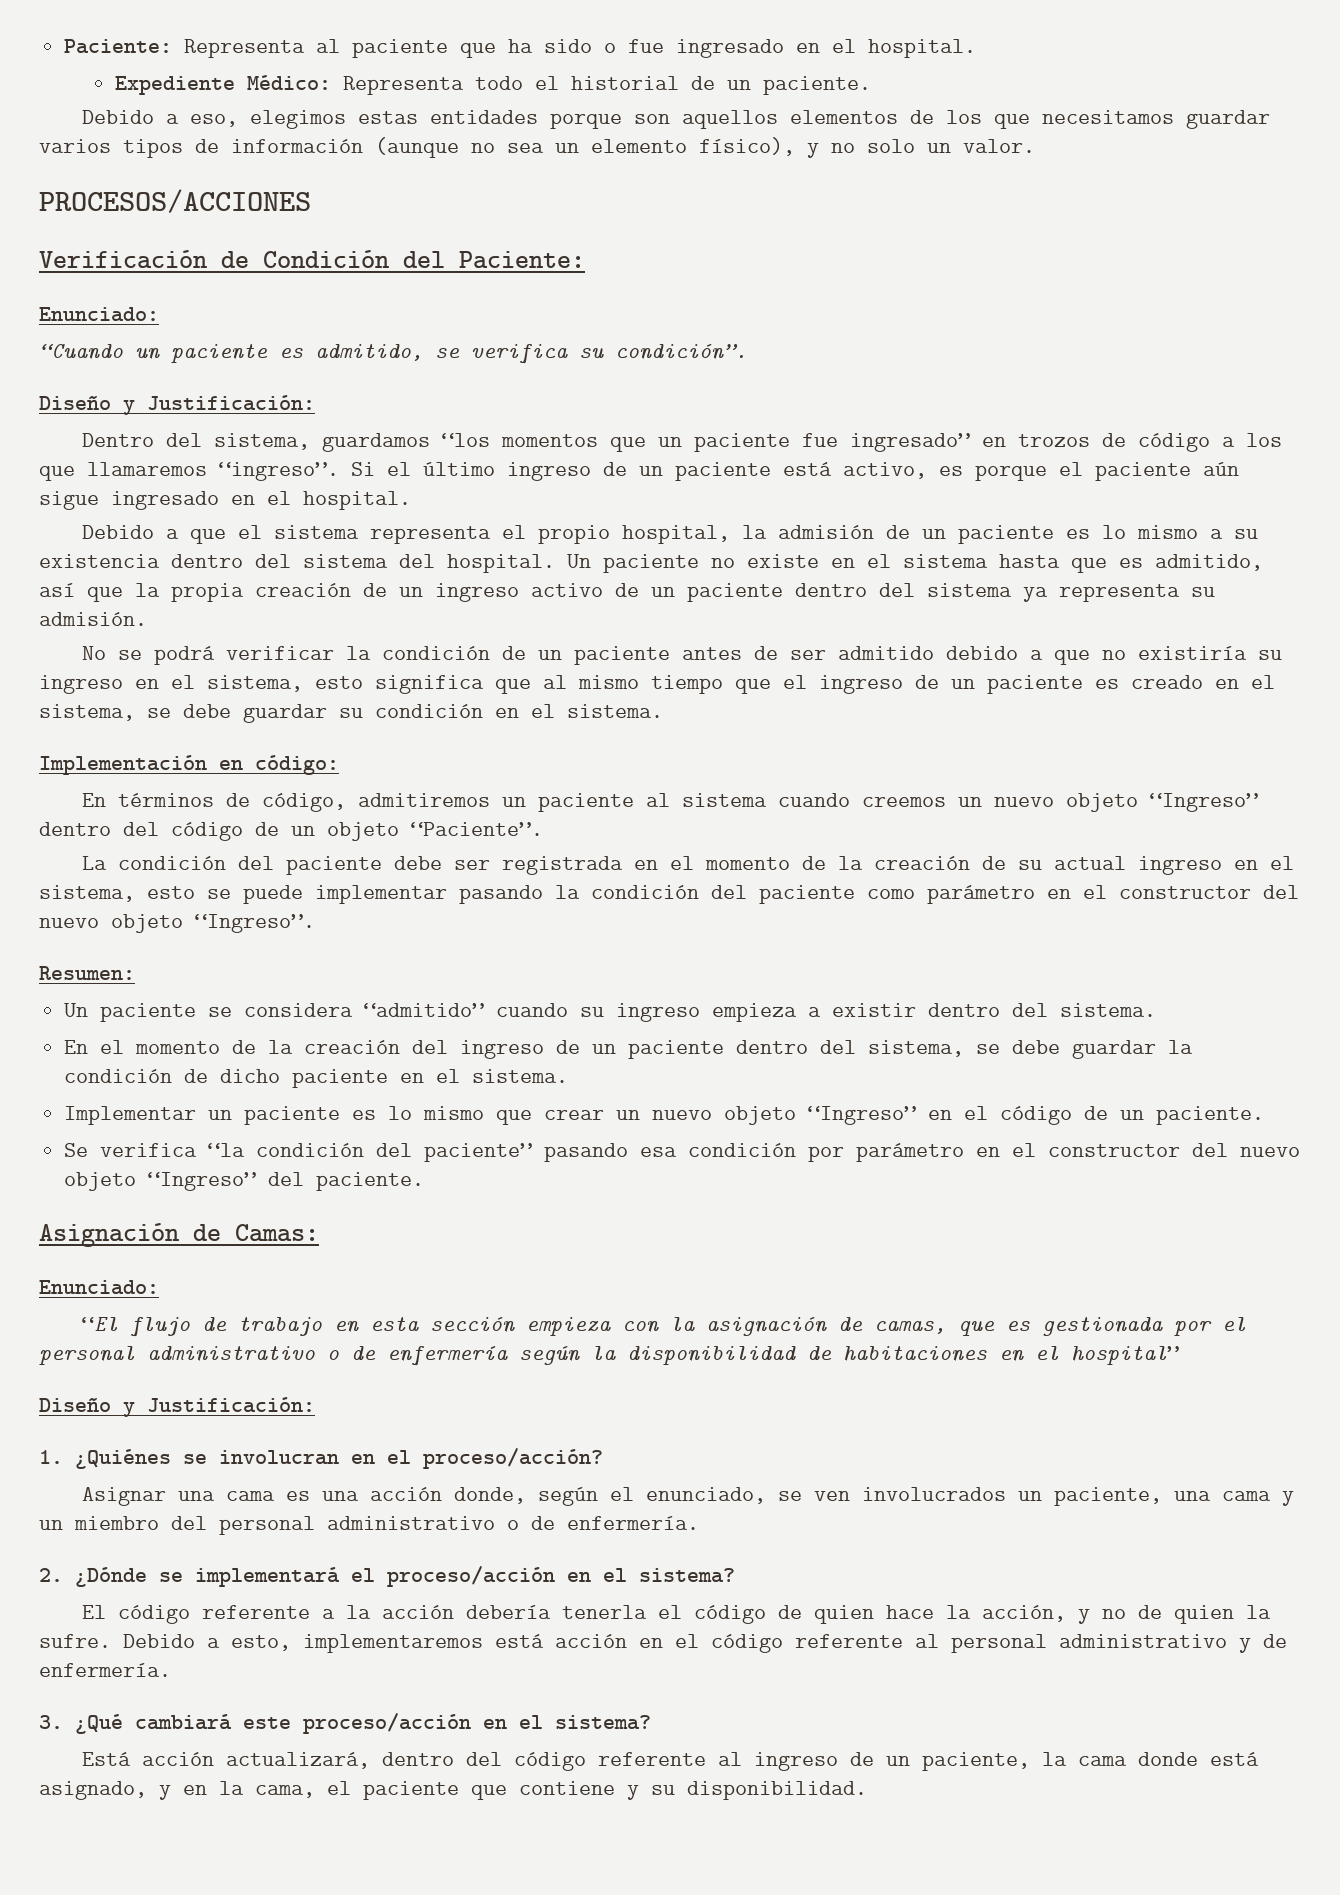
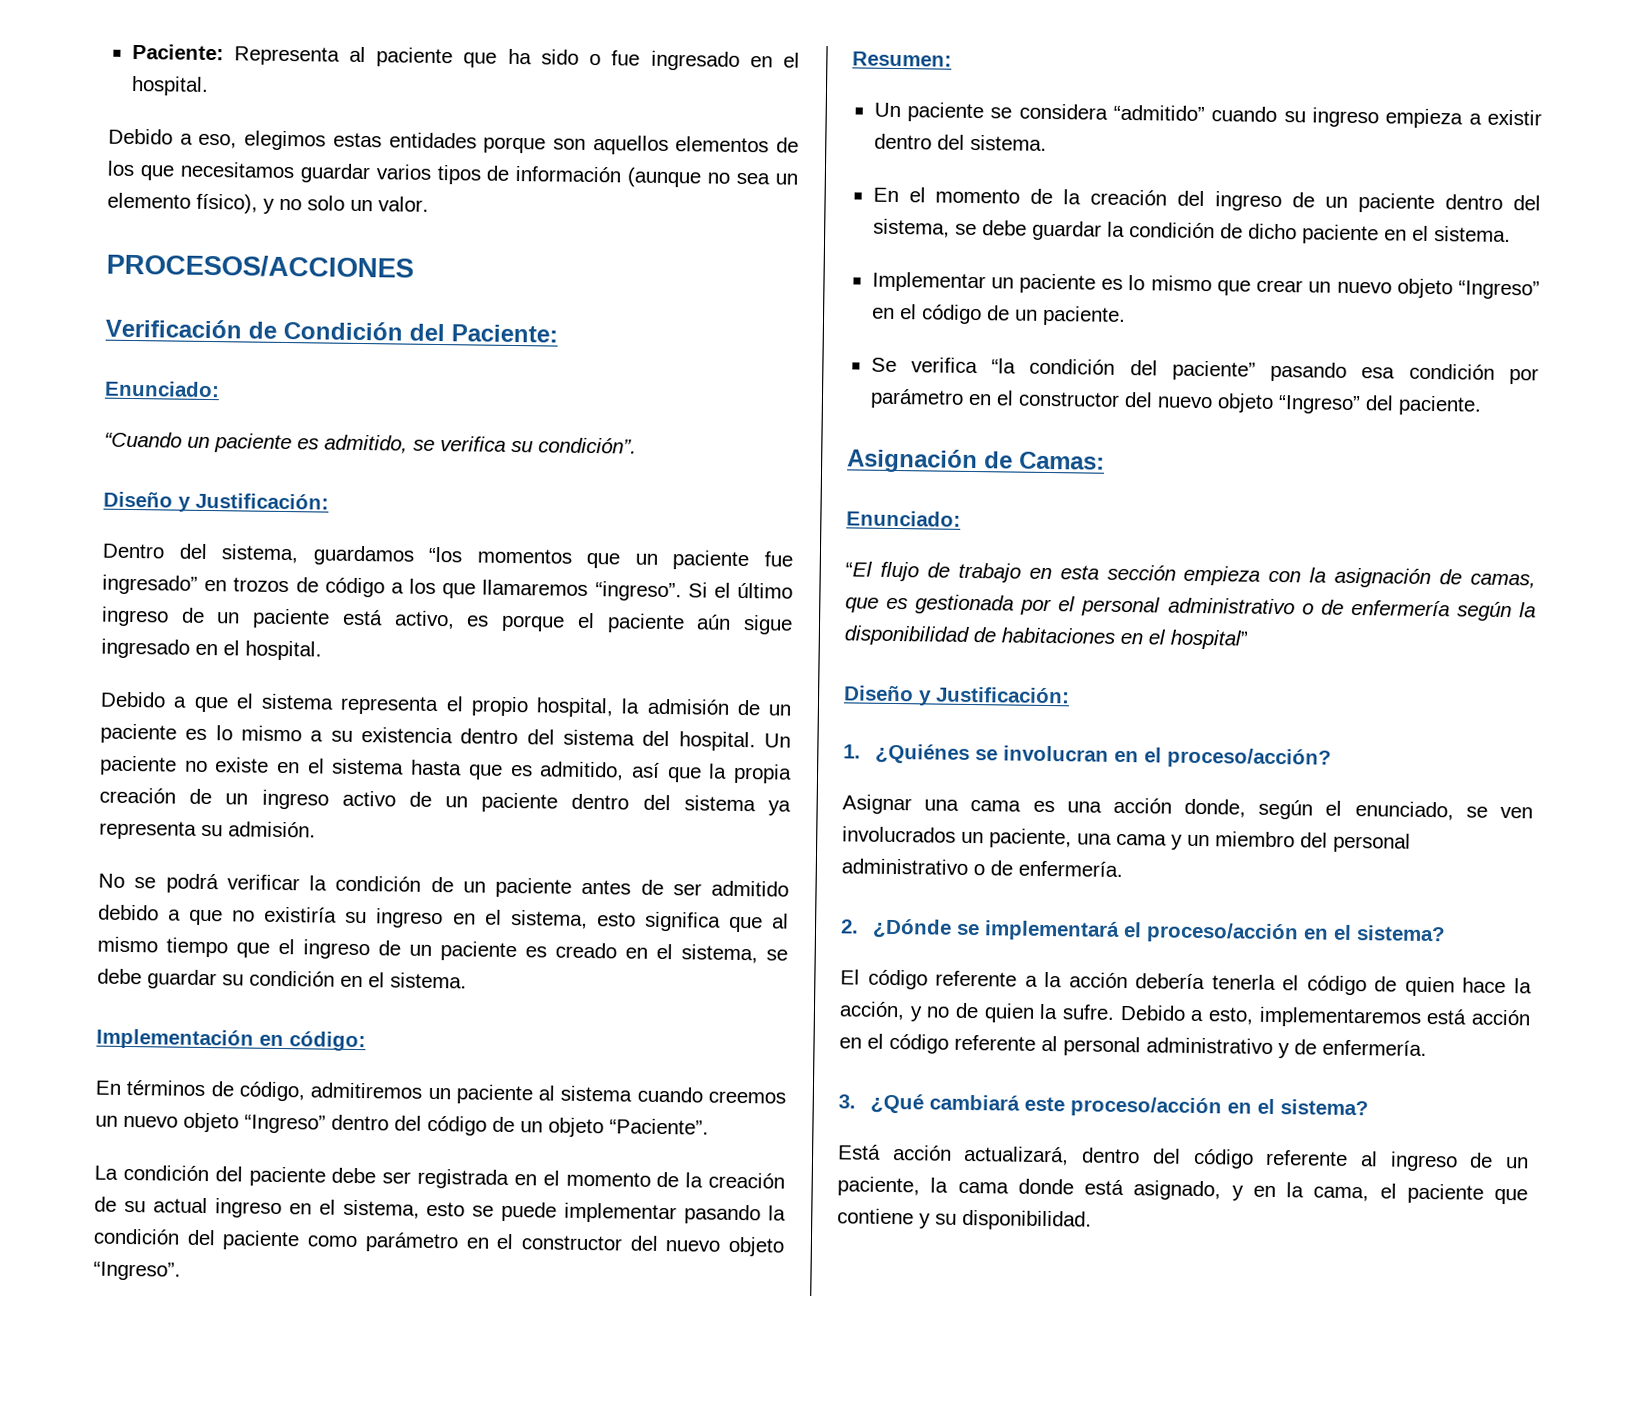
[115,75,872,95] // Expediente Médico: Representa todo el historial de un paciente. -> (209, 85) none

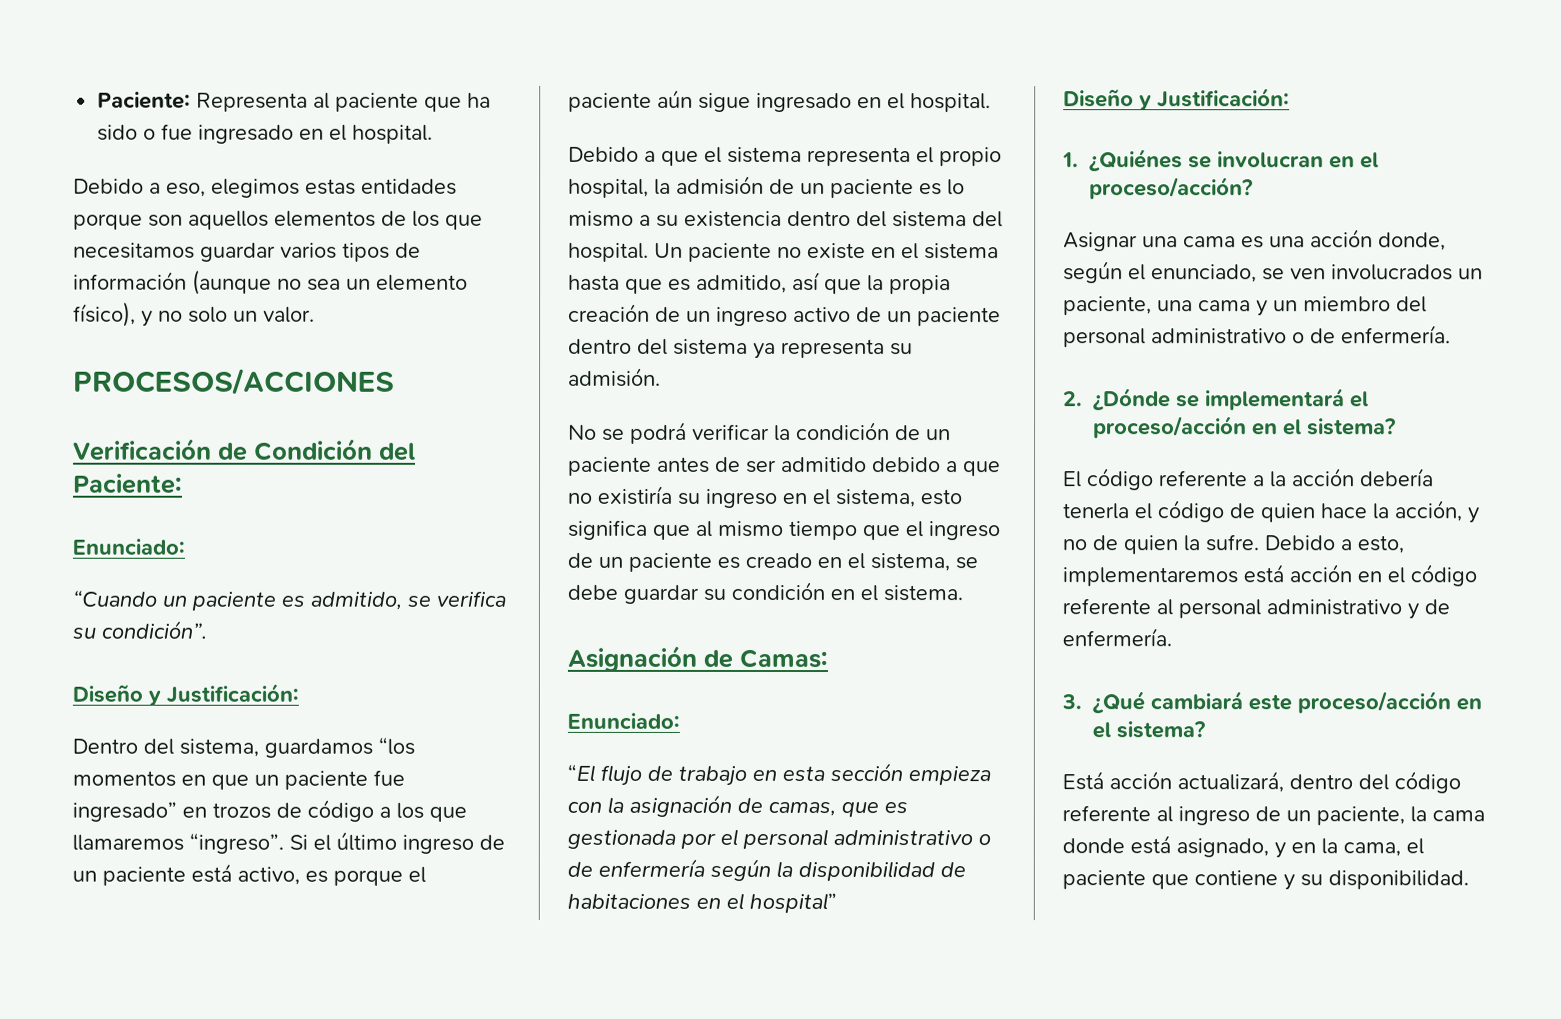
(572, 556) none -> [181,774,206,786] en
[96,1028,366,1052] [95,1079,786,1105] [95,1112,709,1138] [94,1164,786,1189] [94,1196,786,1225] [93,1228,785,1257] [93,1261,181,1281] [852,51,952,67] [873,102,1543,129] [873,133,1047,151] [872,187,1541,214] [872,218,1511,245] [871,271,1541,300] [871,304,1126,326] [870,357,1539,385] [869,388,1482,416] // Implementación en código: // En términos de código, admitiremos un paciente al sistema cuando creemos un nuevo objeto “Ingreso” dentro del código de un objeto “Paciente”. // La condición del paciente debe ser registrada en el momento de la creación de su actual ingreso en el sistema, esto se puede implementar pasando la condición del paciente como parámetro en el constructor del nuevo objeto “Ingreso”. // Resumen: // Un paciente se considera “admitido” cuando su ingreso empieza a existir dentro del sistema. // En el momento de la creación del ingreso de un paciente dentro del sistema, se debe guardar la condición de dicho paciente en el sistema. // Implementar un paciente es lo mismo que crear un nuevo objeto “Ingreso” en el código de un paciente. // Se verifica “la condición del paciente” pasando esa condición por parámetro en el constructor del nuevo objeto “Ingreso” del paciente. -> (963, 593) none

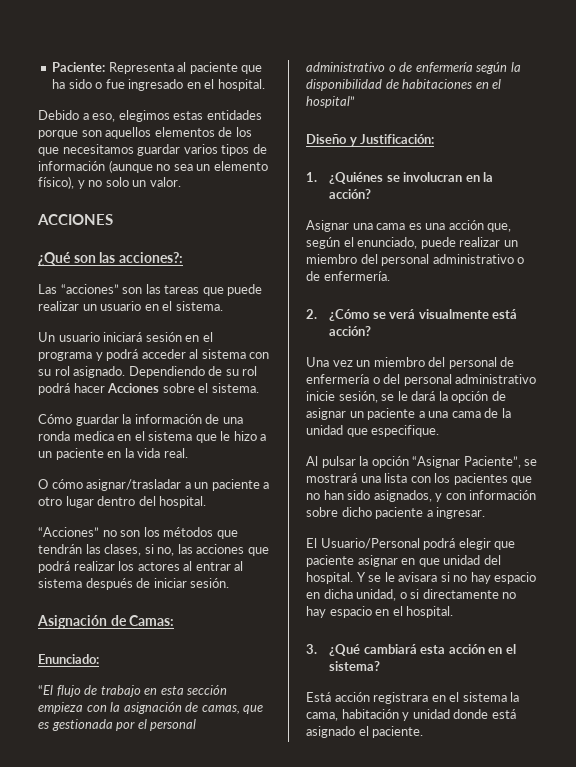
[73,367,395,395] [73,438,416,461] [73,473,183,494] [72,538,185,555] [72,589,506,611] [72,620,207,639] [72,683,299,706] [72,736,415,758] [72,769,405,790] [72,799,467,822] [72,831,505,854] [72,863,426,886] [568,89,991,113] [568,146,1002,167] [568,175,965,199] [568,210,1003,228] [568,242,999,262] [568,272,951,295] [568,303,1001,327] [568,338,913,359] [568,367,661,387] [568,421,951,444] [568,456,1001,477] [568,485,963,508] [567,519,1000,541] [567,552,978,572] [567,581,963,604] PROCESOS/ACCIONES // Verificación de Condición del Paciente: // Enunciado: // “Cuando un paciente es admitido, se verifica su condición”. // Diseño y Justificación: // Dentro del sistema, guardamos “los momentos en que un paciente fue ingresado” en trozos de código a los que llamaremos “ingreso”. Si el último ingreso de un paciente está activo, es porque el paciente aún sigue ingresado en el hospital. // Debido a que el sistema representa el propio hospital, la admisión de un paciente es lo mismo a su existencia dentro del sistema del hospital. Un paciente no existe en el sistema hasta que es admitido, así que la propia creación de un ingreso activo de un paciente dentro del sistema ya representa su admisión. // No se podrá verificar la condición de un paciente antes de ser admitido debido a que no existiría su ingreso en el sistema, esto significa que al mismo tiempo que el ingreso de un paciente es creado en el sistema, se debe guardar su condición en el sistema. -> [37,214,113,225] [38,252,183,266] [38,284,263,296] [38,301,223,311] [38,332,213,342] [38,349,270,361] [38,366,258,378] [38,383,259,395] [38,414,243,426] [38,431,267,443] [38,448,188,460] [38,479,270,491] [38,496,207,508] [38,527,238,539] [38,544,269,556] [38,561,244,573] [38,578,230,590] ACCIONES // ¿Qué son las acciones?: // Las “acciones” son las tareas que puede realizar un usuario en el sistema. // Un usuario iniciará sesión en el programa y podrá acceder al sistema con su rol asignado. Dependiendo de su rol podrá hacer Acciones sobre el sistema. // Cómo guardar la información de una ronda medica en el sistema que le hizo a un paciente en la vida real. // O cómo asignar/trasladar a un paciente a otro lugar dentro del hospital. // “Acciones” no son los métodos que tendrán las clases, si no, las acciones que podrá realizar los actores al entrar al sistema después de iniciar sesión.
[1360,152,1379,169] [1089,177,1253,200] el proceso/acción? -> [483,172,494,182] [329,189,372,199] la acción?
[1378,232,1446,251] donde, -> [487,223,512,232] que,
[1262,264,1483,281] [1063,296,1268,317] se ven involucrados un paciente, una cama y -> [420,237,501,249] puede realizar
[1093,388,1369,411] [1093,416,1396,439] [1063,468,1434,491] [1062,500,1480,524] [1062,534,1404,555] [1062,564,1477,587] [1062,598,1450,620] [1062,628,1172,647] ¿Dónde se implementará el proceso/acción en el sistema? // El código referente a la acción debería tenerla el código de quien hace la acción, y no de quien la sufre. Debido a esto, implementaremos está acción en el código referente al personal administrativo y de enfermería. -> [329,309,518,321] [329,326,372,336] [306,357,515,369] [306,374,537,386] [306,391,506,403] [306,408,511,420] [306,425,440,437] [306,456,538,468] [306,473,533,485] [306,490,537,502] [306,507,486,519] [306,538,516,550] [306,555,501,567] [306,572,537,584] [306,589,517,601] [306,606,454,618] ¿Cómo se verá visualmente está acción? // Una vez un miembro del personal de enfermería o del personal administrativo inicie sesión, se le dará la opción de asignar un paciente a una cama de la unidad que especifique. // Al pulsar la opción “Asignar Paciente”, se mostrará una lista con los pacientes que no han sido asignados, y con información sobre dicho paciente a ingresar. // El Usuario/Personal podrá elegir que paciente asignar en que unidad del hospital. Y se le avisara si no hay espacio en dicha unidad, o si directamente no hay espacio en el hospital.
[1248,691,1451,714] este proceso/acción -> [420,644,485,654] esta acción
[1177,771,1461,794] [1062,805,1485,826] [1062,835,1424,859] [1062,870,1469,891] actualizará, dentro del código referente al ingreso de un paciente, la cama donde está asignado, y en la cama, el paciente que contiene y su disponibilidad. -> [373,692,520,704] [306,709,516,721] [306,726,424,738] registrara en el sistema la cama, habitación y unidad donde está asignado el paciente.

